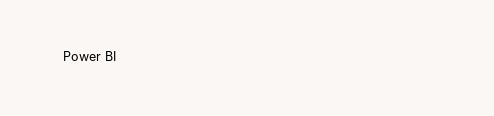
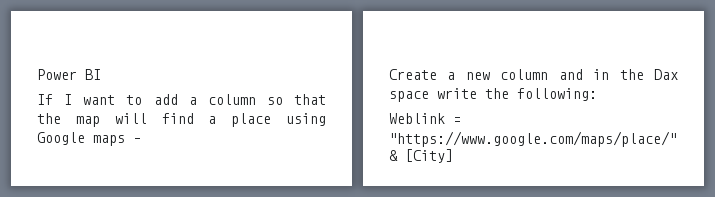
(116, 56) none -> [37,94,326,105] [37,113,326,127] [37,132,141,146] [389,69,678,80] [389,88,597,102] [389,113,461,124] [389,131,677,147] [389,149,453,163] // If I want to add a column so that the map will find a place using Google maps – // Create a new column and in the Dax space write the following: // Weblink = "https://www.google.com/maps/place/" & [City]

